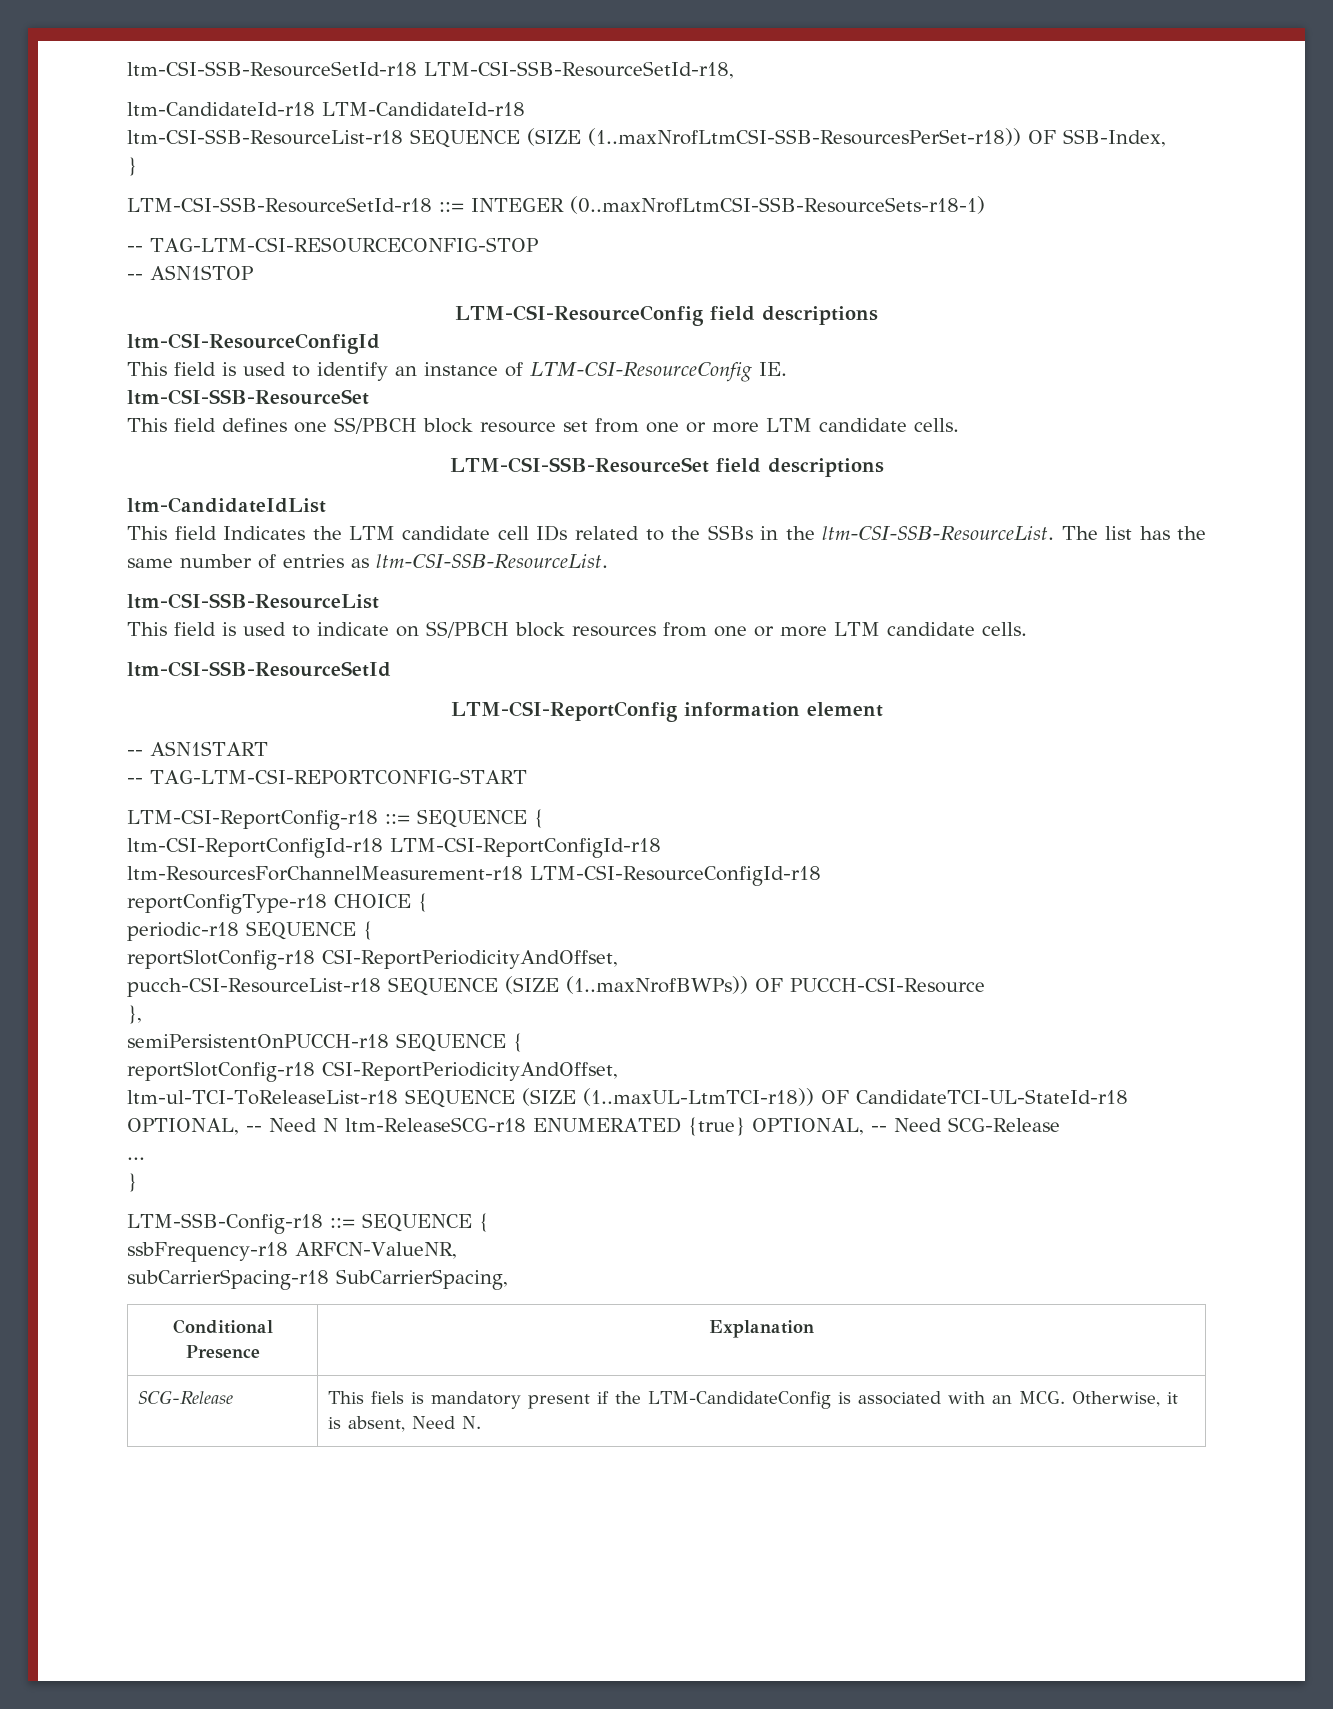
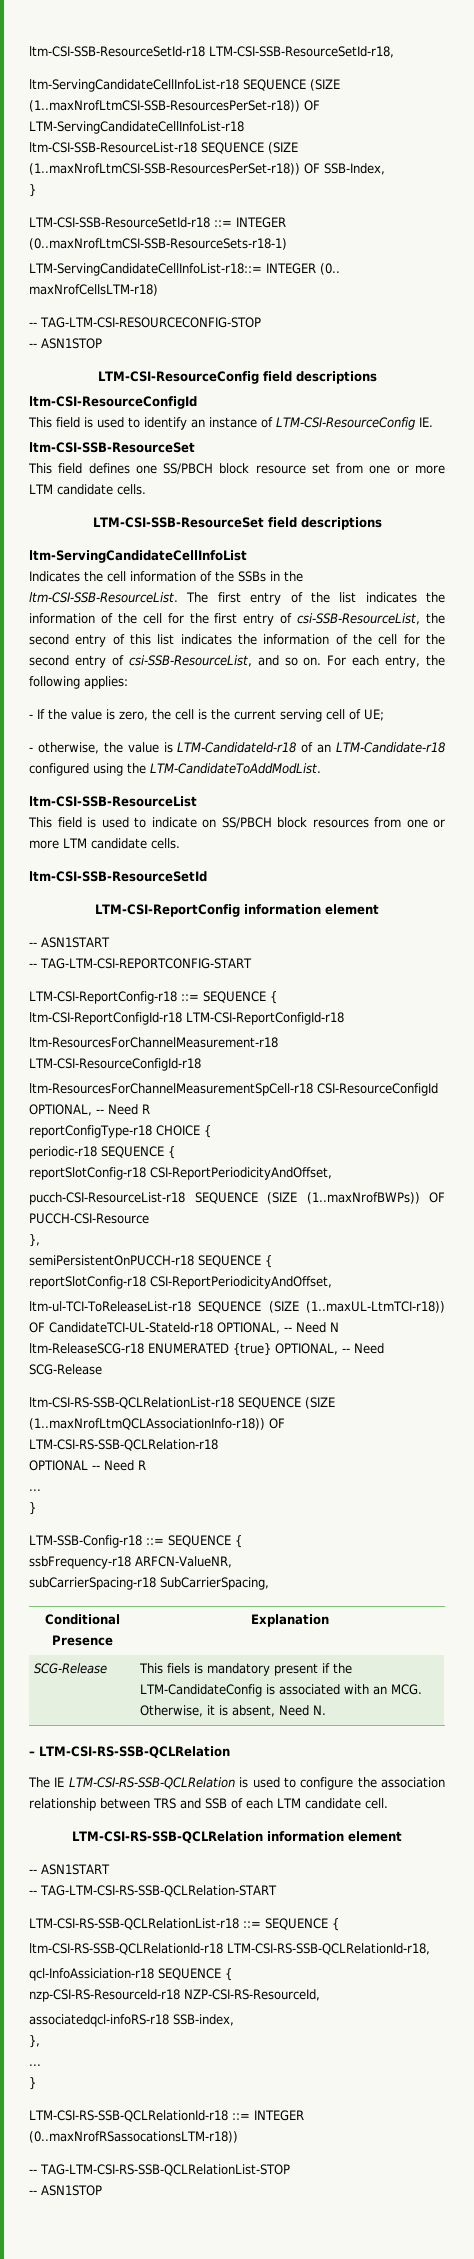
[127,102,525,116] ltm-CandidateId-r18 LTM-CandidateId-r18 -> [29,79,340,92] [29,100,320,112] [29,121,244,134] ltm-ServingCandidateCellInfoList-r18 SEQUENCE (SIZE (1..maxNrofLtmCSI-SSB-ResourcesPerSet-r18)) OF LTM-ServingCandidateCellInfoList-r18
(985, 205) none -> [29,263,340,276] [29,284,158,296] // LTM-ServingCandidateCellInfoList-r18::= INTEGER (0.. maxNrofCellsLTM-r18)
[127,497,326,513] [127,525,664,541] ltm-CandidateIdList // This field Indicates the LTM candidate cell IDs related to -> [29,550,247,563] [29,571,212,582] ltm-ServingCandidateCellInfoList // Indicates the cell information of
[1104,526,1206,540] [127,554,608,569] list has the same number of entries as ltm-CSI-SSB-ResourceList. -> [217,592,445,605] [29,613,445,626] [29,634,445,647] [29,655,445,668] [29,676,128,689] [29,709,384,722] [29,742,445,754] [29,763,321,776] first entry of the list indicates the information of the cell for the first entry of csi-SSB-ResourceList, the second entry of this list indicates the information of the cell for the second entry of csi-SSB-ResourceList, and so on. For each entry, the following applies: // - If the value is zero, the cell is the current serving cell of UE; // - otherwise, the value is LTM-CandidateId-r18 of an LTM-Candidate-r18 configured using the LTM-CandidateToAddModList.
(821, 875) none -> [29,1083,438,1096] [29,1104,150,1116] // ltm-ResourcesForChannelMeasurementSpCell-r18 CSI-ResourceConfigId OPTIONAL, -- Need R
(1060, 1124) none -> [29,1397,335,1409] [29,1418,285,1430] [29,1439,218,1451] [29,1460,146,1471] // ltm-CSI-RS-SSB-QCLRelationList-r18 SEQUENCE (SIZE (1..maxNrofLtmQCLAssociationInfo-r18)) OF LTM-CSI-RS-SSB-QCLRelation-r18 // OPTIONAL -- Need R
(482, 1422) none -> [29,1746,230,1758] [28,1777,445,1790] [29,1798,388,1811] [72,1831,402,1843] [29,1864,110,1875] [29,1885,277,1897] [29,1918,339,1931] [29,1943,430,1955] [29,1968,232,1981] [29,1989,320,2002] [29,2014,234,2027] [29,2035,40,2048] [29,2064,41,2066] [29,2077,36,2090] [29,2110,304,2122] [29,2131,238,2143] [29,2164,290,2176] [29,2185,102,2196] // – LTM-CSI-RS-SSB-QCLRelation // The IE LTM-CSI-RS-SSB-QCLRelation is used to configure the association relationship between TRS and SSB of each LTM candidate cell. // LTM-CSI-RS-SSB-QCLRelation information element // -- ASN1START // -- TAG-LTM-CSI-RS-SSB-QCLRelation-START // LTM-CSI-RS-SSB-QCLRelationList-r18 ::= SEQUENCE { // ltm-CSI-RS-SSB-QCLRelationId-r18 LTM-CSI-RS-SSB-QCLRelationId-r18, // qcl-InfoAssiciation-r18 SEQUENCE { // nzp-CSI-RS-ResourceId-r18 NZP-CSI-RS-ResourceId, // associatedqcl-infoRS-r18 SSB-index, // }, // ... // } // LTM-CSI-RS-SSB-QCLRelationId-r18 ::= INTEGER (0..maxNrofRSassocationsLTM-r18)) // -- TAG-LTM-CSI-RS-SSB-QCLRelationList-STOP // -- ASN1STOP

